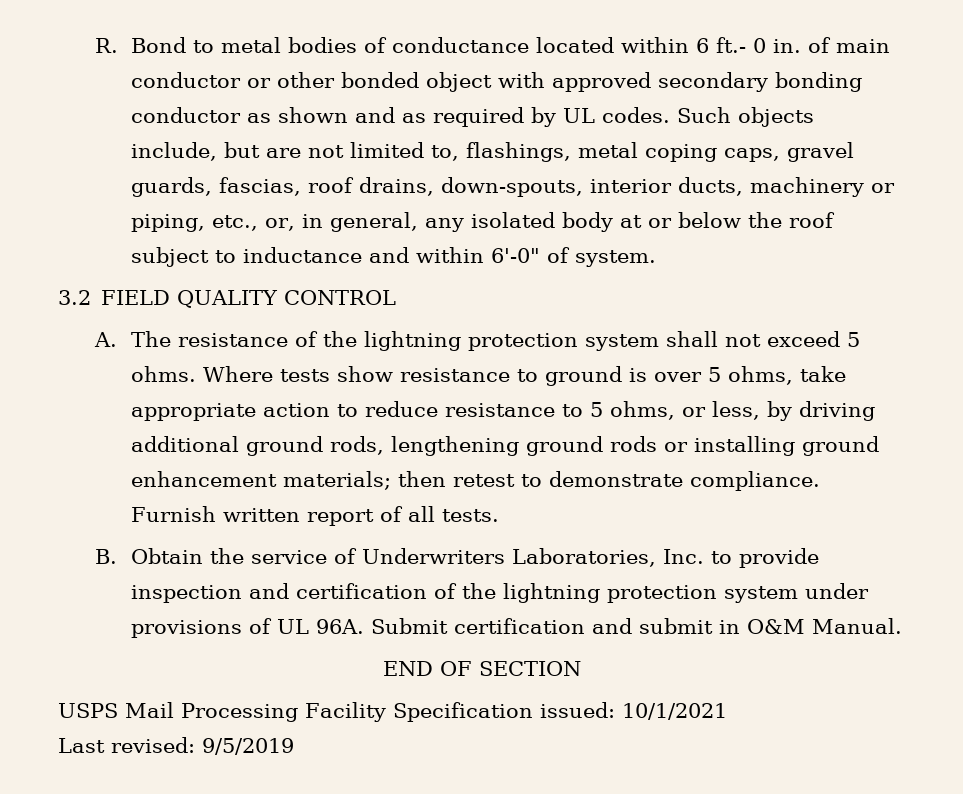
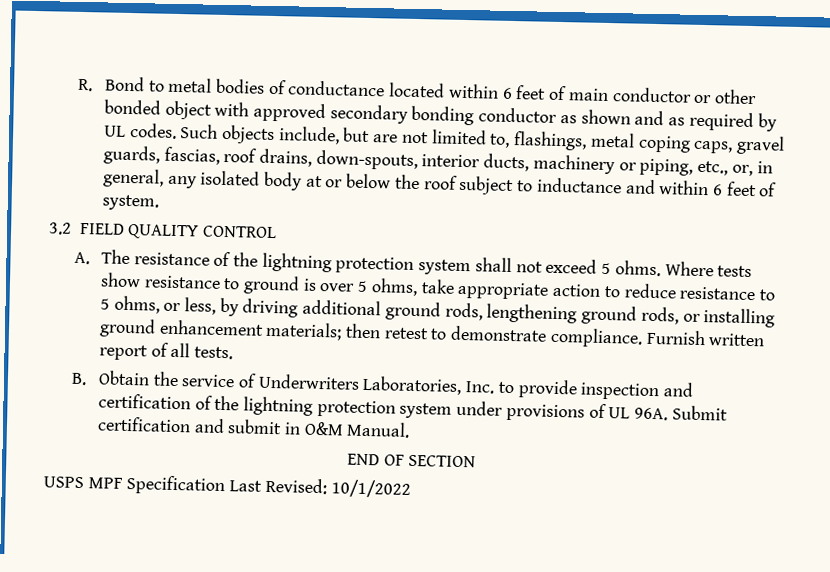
[716,37,802,53] ft.- 0 in. -> [515,85,547,100] feet
[491,248,541,263] 6'-0" -> [711,181,757,197] 6 feet
[610,436,658,452] rods -> [640,306,679,325] rods,
[125,702,727,722] [58,737,294,755] Mail Processing Facility Specification issued: 10/1/2021 // Last revised: 9/5/2019 -> [87,475,411,498] MPF Specification Last Revised: 10/1/2022

